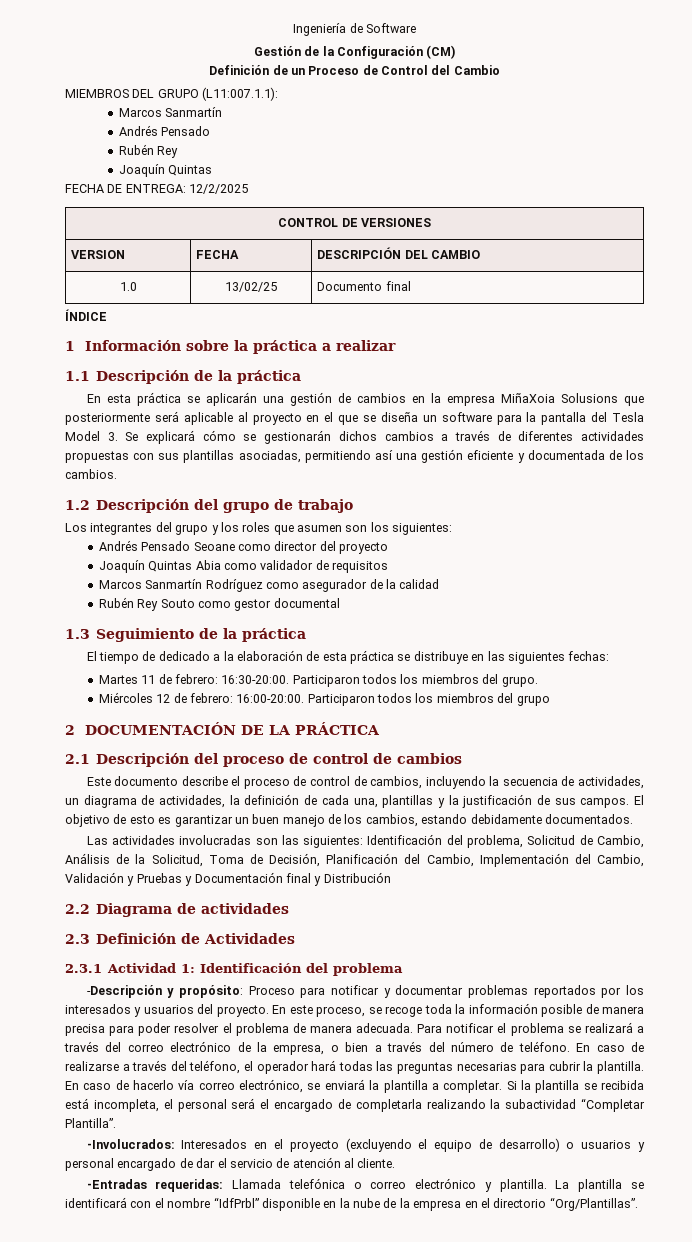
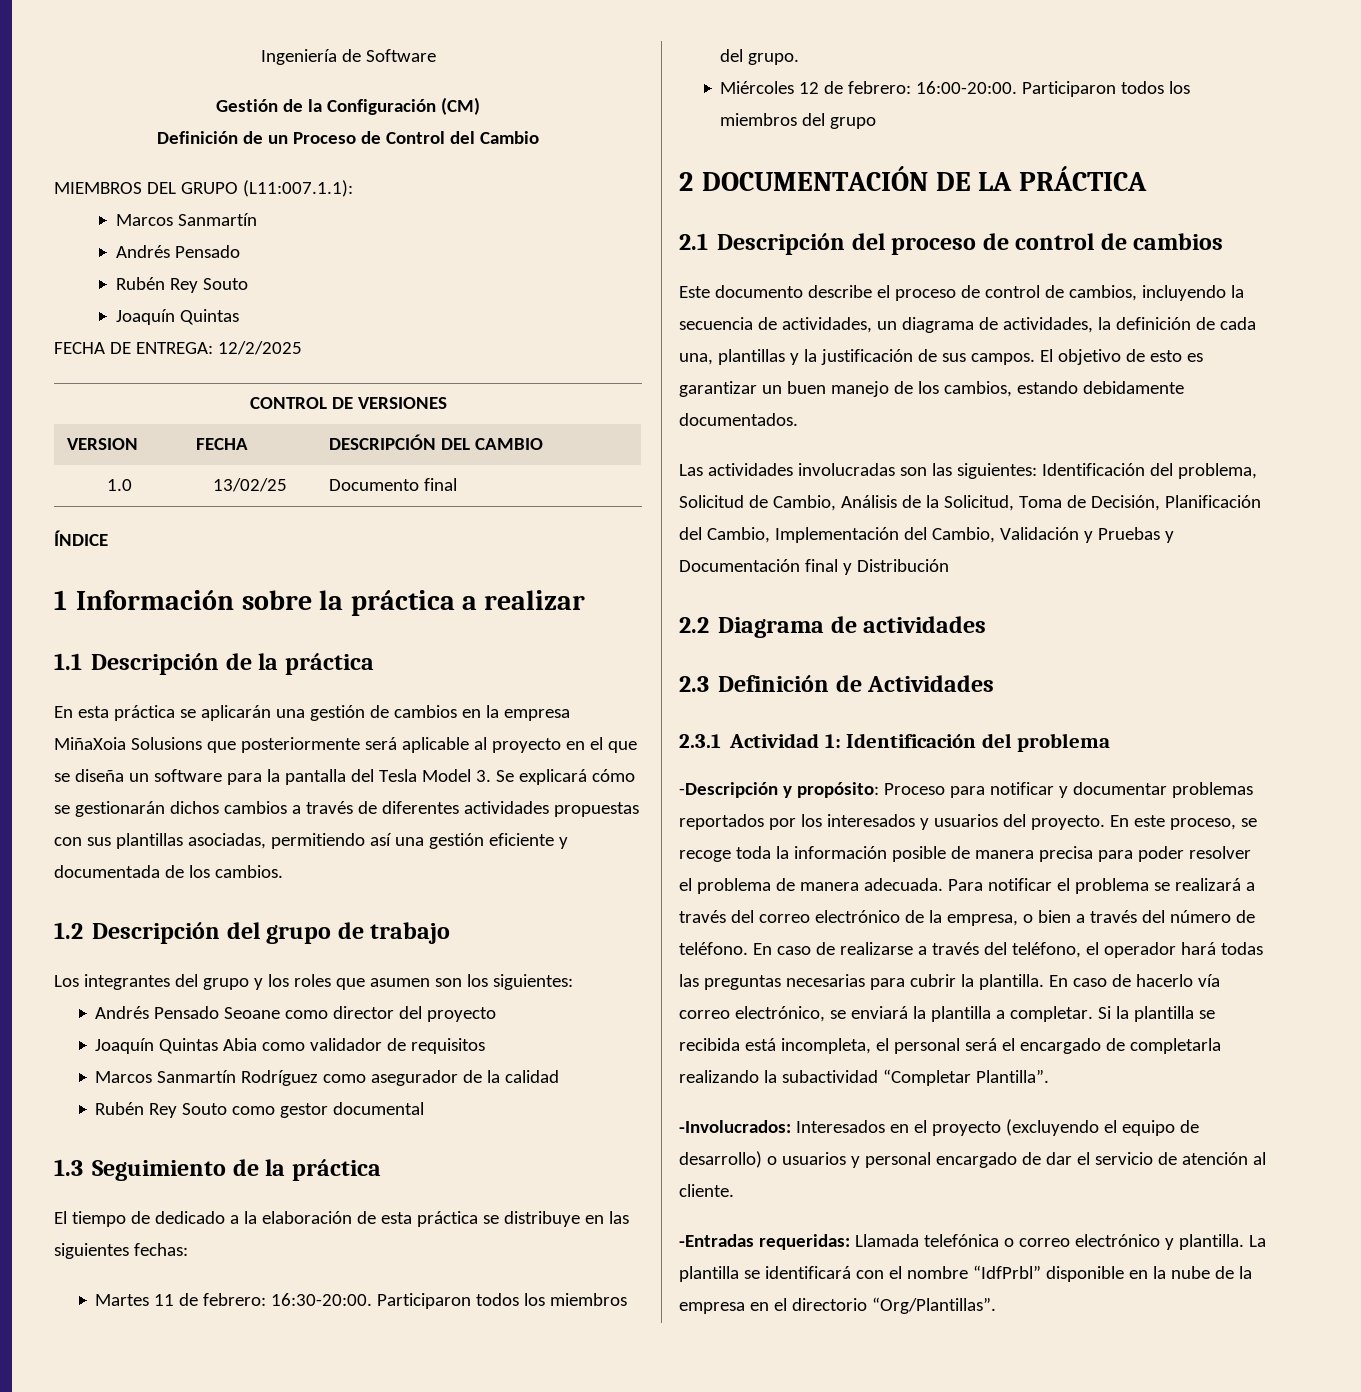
(179, 152) none -> [203,278,249,290] Souto

